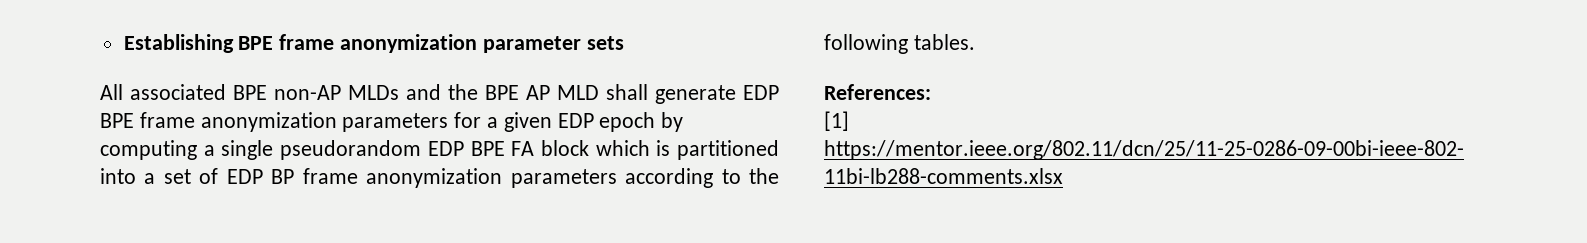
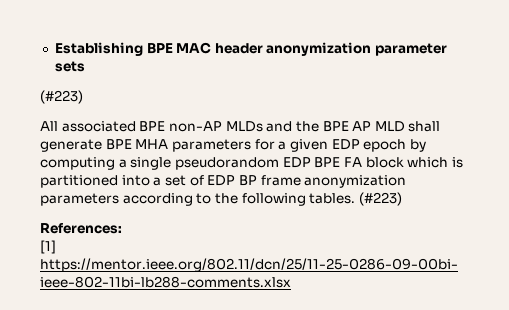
[279,34,335,50] frame -> [176,42,263,54] MAC header
(624, 43) none -> [40,90,83,104] // (#223)
[743,85,779,100] [100,112,337,132] EDP BPE frame anonymization -> [105,139,169,150] BPE MHA
(975, 42) none -> [358,192,402,206] (#223)

